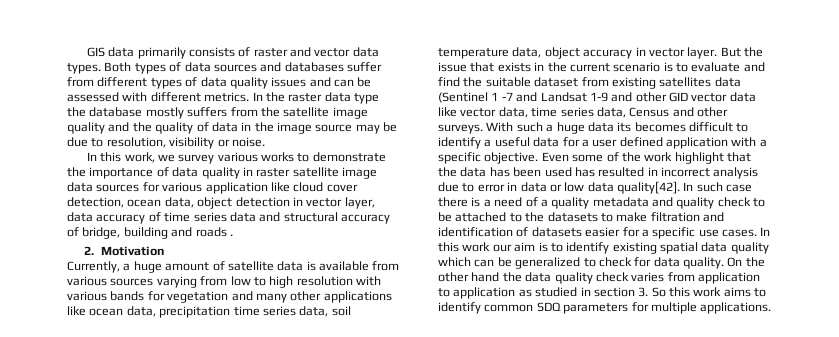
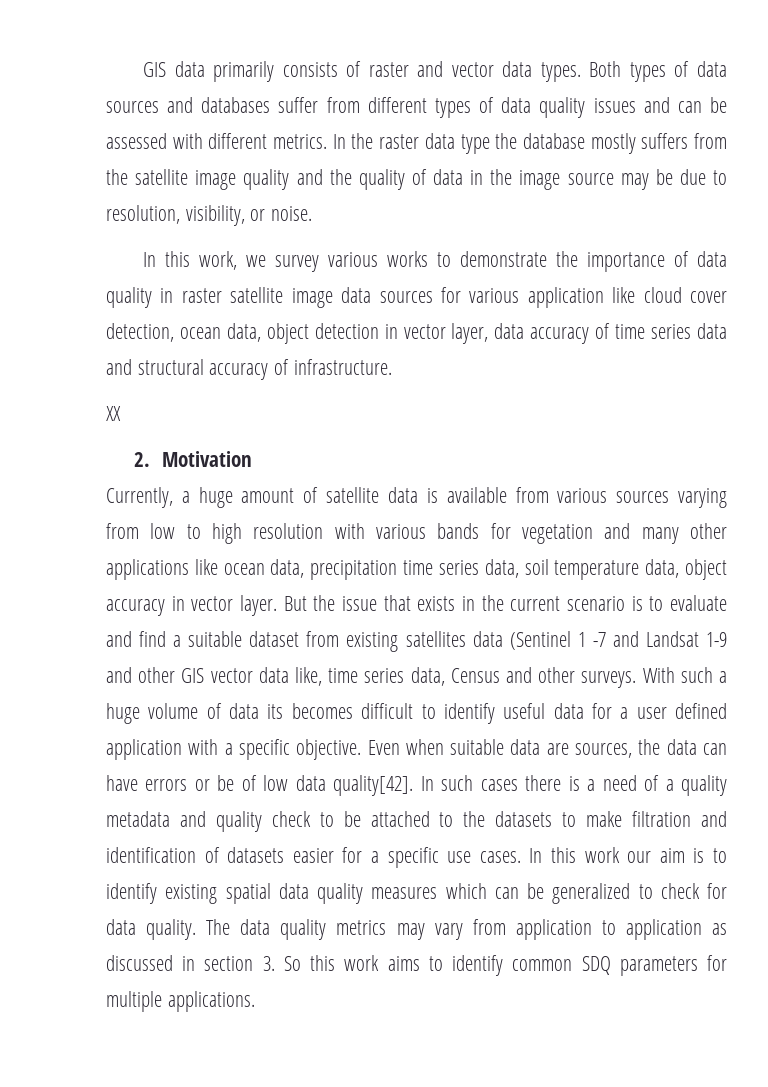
[169,137,215,149] visibility -> [185,205,245,226] visibility,
[82,227,233,239] bridge, building and roads . -> [293,359,392,375] [106,406,121,421] infrastructure. // XX
[463,77,483,87] the -> [173,635,182,647] a
[669,92,756,102] [438,107,528,118] GID vector data like vector data, -> [181,667,322,686] GIS vector data like,
(585, 128) none -> [148,703,222,719] volume of
[484,139,492,147] a -> (495, 713) none
[572,152,751,164] [438,167,759,179] [438,182,562,192] some of the work highlight that the data has been used has resulted in incorrect analysis due to error in data or -> [405,739,727,758] [106,775,257,791] when suitable data are sources, the data can have errors or be of
[726,184,753,192] case -> [480,779,518,791] cases
(769, 248) none -> [371,887,438,899] measures
[727,257,765,267] [438,272,665,284] On the other hand the data quality check varies -> [206,919,463,940] The data quality metrics may vary
[535,287,578,297] studied -> [106,955,173,971] discussed

